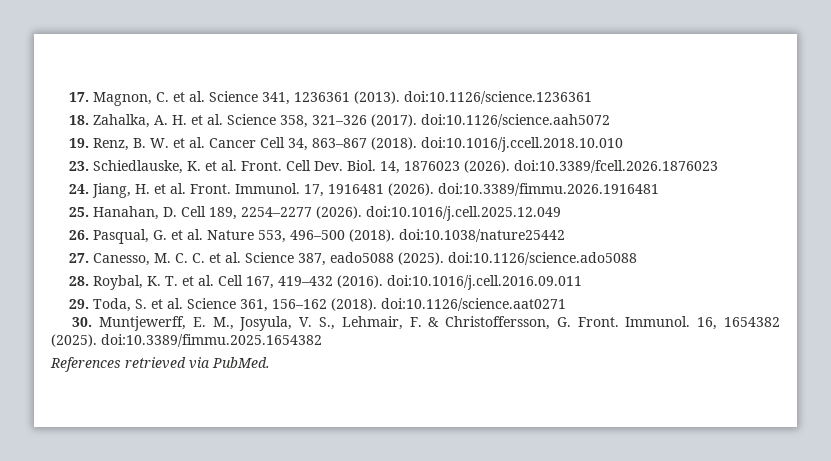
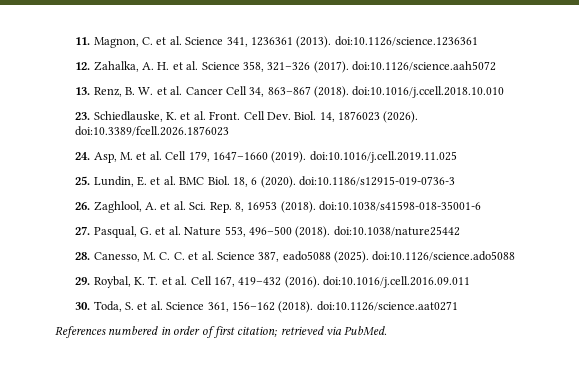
[68,92,89,102] 17. -> [75,37,91,45] 11.
[68,115,89,125] 18. -> [75,62,91,70] 12.
[68,138,89,148] 19. -> [75,87,91,95] 13.
[91,183,659,198] [68,206,561,221] [68,230,89,240] Jiang, H. et al. Front. Immunol. 17, 1916481 (2026). doi:10.3389/fimmu.2026.1916481 // 25. Hanahan, D. Cell 189, 2254–2277 (2026). doi:10.1016/j.cell.2025.12.049 // 26. -> [93,151,457,163] [75,176,455,188] [75,201,481,213] [75,226,91,235] Asp, M. et al. Cell 179, 1647–1660 (2019). doi:10.1016/j.cell.2019.11.025 // 25. Lundin, E. et al. BMC Biol. 18, 6 (2020). doi:10.1186/s12915-019-0736-3 // 26. Zaghlool, A. et al. Sci. Rep. 8, 16953 (2018). doi:10.1038/s41598-018-35001-6 // 27.
[68,253,89,263] 27. -> [75,252,91,260] 28.
[68,276,89,286] 28. -> [75,277,91,285] 29.
[68,299,89,309] 29. -> [75,302,91,310] 30.
[72,316,780,331] [51,334,322,347] [50,357,121,372] 30. Muntjewerff, E. M., Josyula, V. S., Lehmair, F. & Christoffersson, G. Front. Immunol. 16, 1654382 (2025). doi:10.3389/fimmu.2025.1654382 // References -> [55,326,278,338] References numbered in order of first citation;

